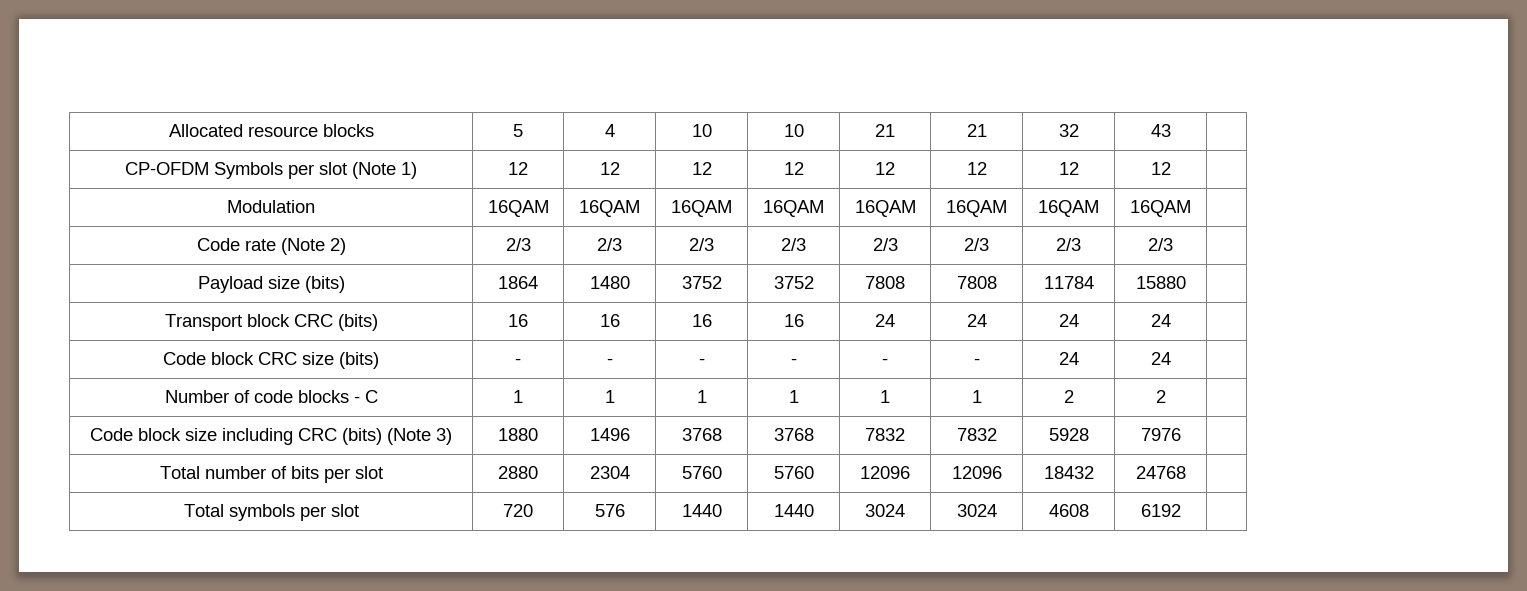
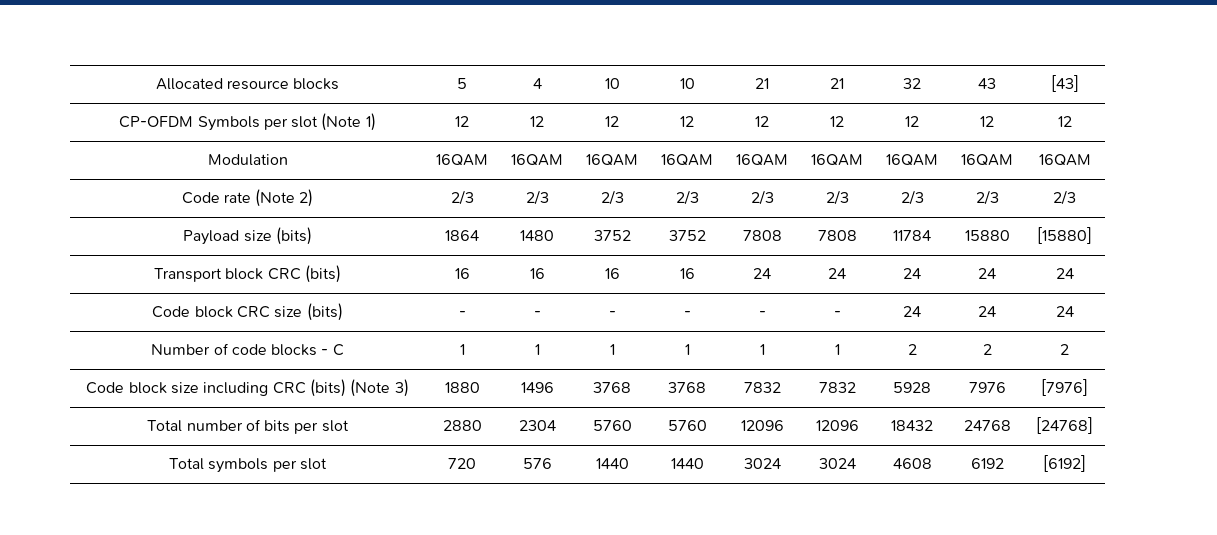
(1171, 130) none -> [1050,75,1079,92] [43]
(1171, 168) none -> [1057,116,1072,127] 12
(1191, 208) none -> [1038,154,1091,166] 16QAM
(1173, 244) none -> [1053,190,1076,205] 2/3
(1186, 282) none -> [1037,227,1092,244] [15880]
(1171, 320) none -> [1055,268,1074,279] 24
(1171, 358) none -> [1055,306,1074,317] 24
(1166, 396) none -> [1060,344,1069,355] 2
(1181, 434) none -> [1041,379,1088,396] [7976]
(1186, 472) none -> [1036,417,1093,434] [24768]
(1181, 510) none -> [1043,455,1086,472] [6192]

